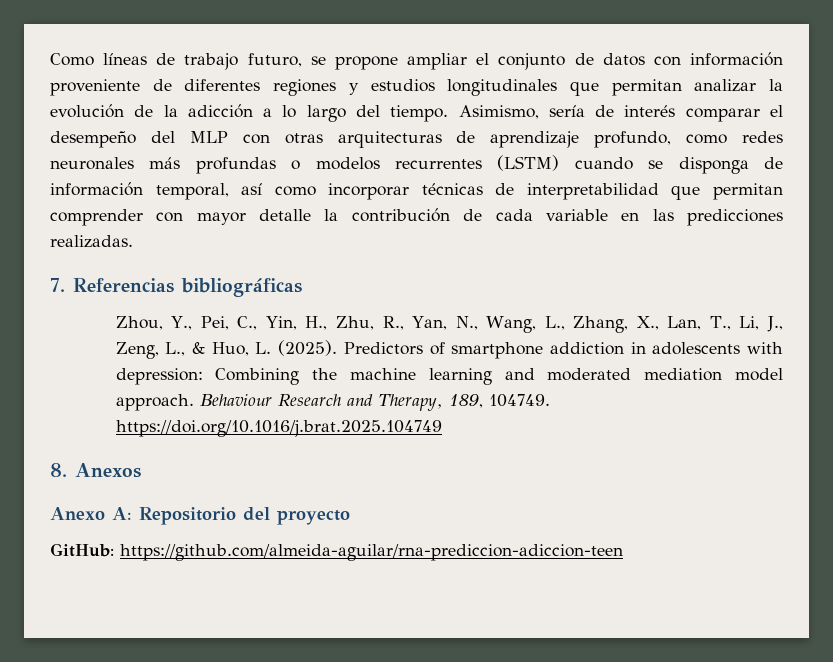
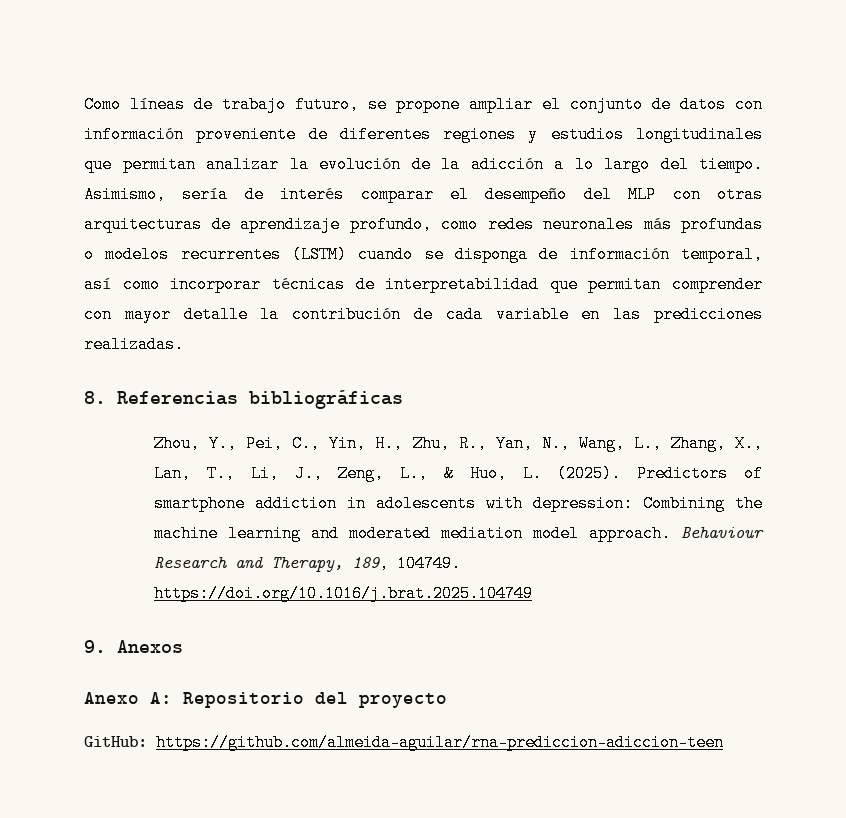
[50,278,65,292] 7. -> [84,391,106,404] 8.
[50,463,67,477] 8. -> [84,640,106,653] 9.

